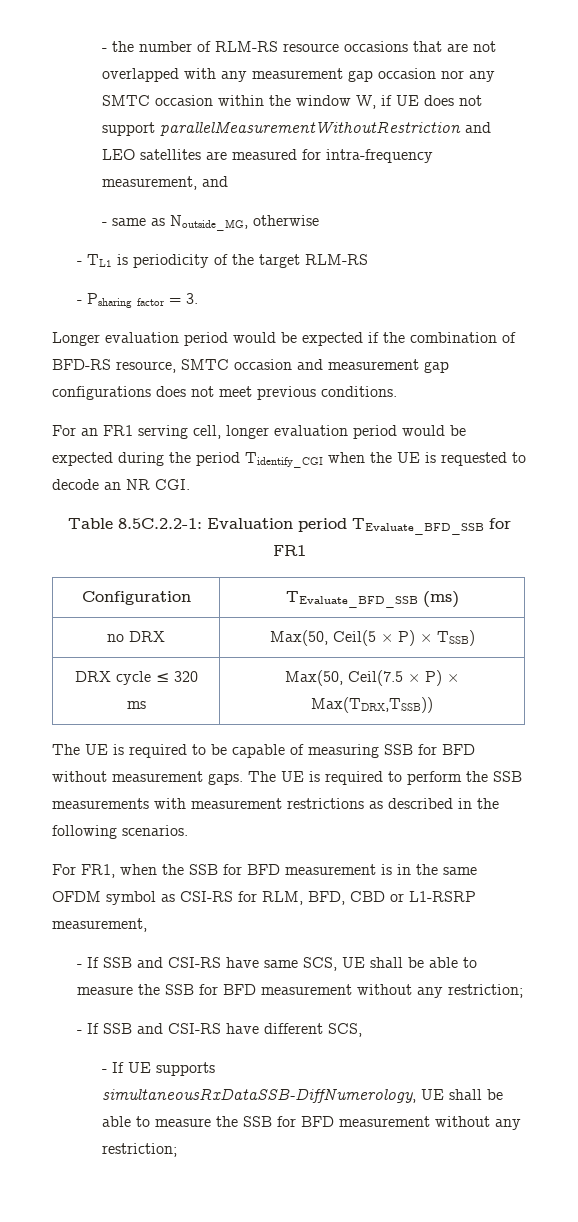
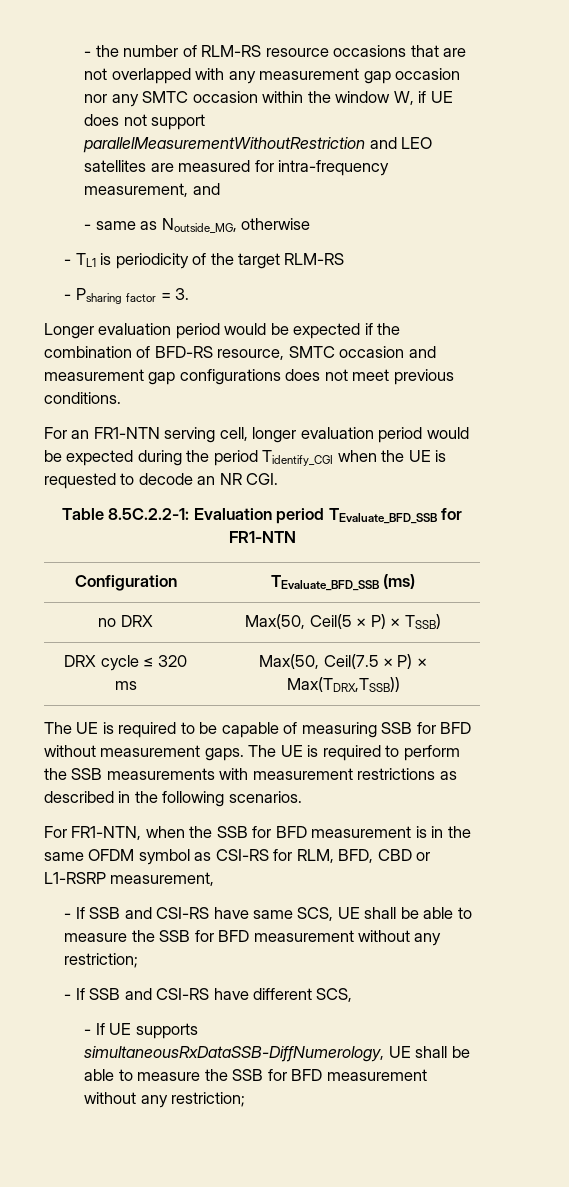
[103,425,133,436] FR1 -> [93,427,160,439] FR1-NTN
[272,545,306,556] FR1 -> [228,531,296,543] FR1-NTN
[81,864,115,878] FR1, -> [71,826,142,840] FR1-NTN,

